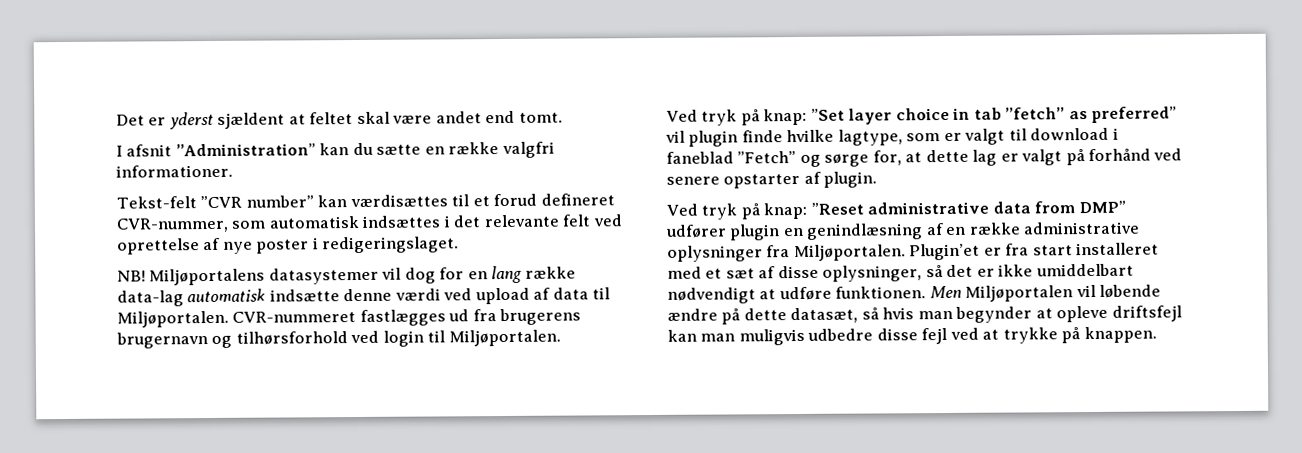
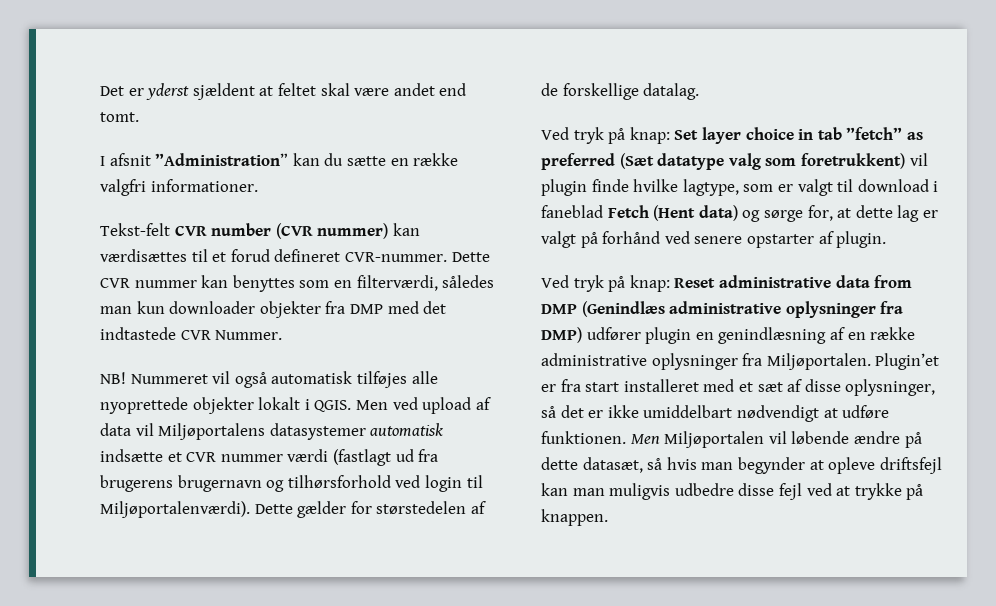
[200,195,314,209] ”CVR number” -> [174,223,389,239] CVR number (CVR nummer)
[116,214,622,233] [117,236,460,255] [117,265,576,286] [117,287,611,307] [117,309,446,328] CVR-nummer, som automatisk indsættes i det relevante felt ved oprettelse af nye poster i redigeringslaget. // NB! Miljøportalens datasystemer vil dog for en lang række data-lag automatisk indsætte denne værdi ved upload af data til Miljøportalen. CVR-nummeret fastlægges -> [344,252,490,262] [100,275,495,292] [100,301,447,318] [100,327,283,340] [100,371,438,388] [100,397,491,414] [100,423,444,440] [100,449,391,466] CVR-nummer. Dette CVR nummer kan benyttes som en filterværdi, således man kun downloader objekter fra DMP med det indtastede CVR Nummer. // NB! Nummeret vil også automatisk tilføjes alle nyoprettede objekter lokalt i QGIS. Men ved upload af data vil Miljøportalens datasystemer automatisk indsætte et CVR nummer værdi (fastlagt
[448,329,561,347] [666,108,845,126] Miljøportalen. // Ved tryk på knap: ”Set -> [100,501,486,518] [541,83,700,100] [541,127,699,144] Miljøportalenværdi). Dette gælder for størstedelen af de forskellige datalag. // Ved tryk på knap: Set
[1090,106,1177,124] preferred” -> [541,153,905,170] preferred (Sæt datatype valg som foretrukkent)
[737,151,797,164] ”Fetch” -> [607,205,738,221] Fetch (Hent data)
[810,202,864,215] ”Reset -> [674,278,716,288] Reset
[1078,200,1126,214] DMP” -> [541,301,904,318] [541,327,582,343] DMP (Genindlæs administrative oplysninger fra DMP)

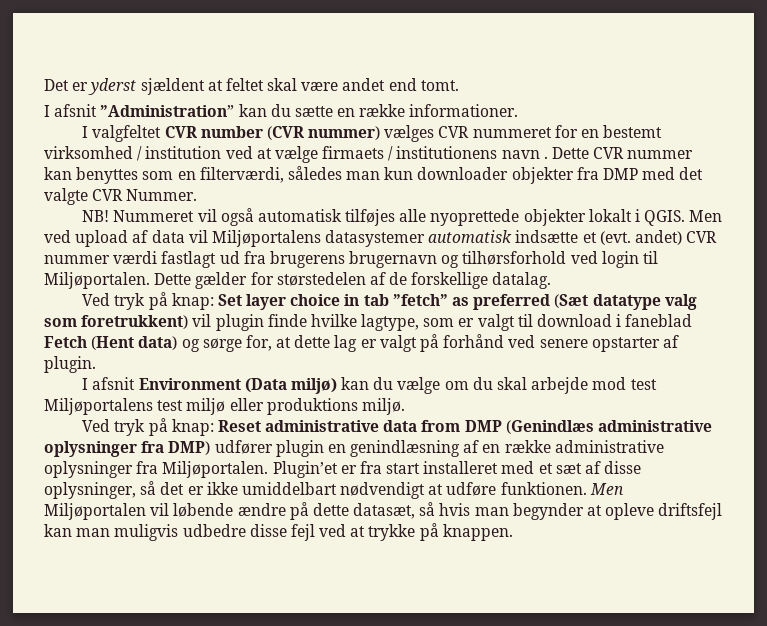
[100,179,146,196] valgfri -> (406, 110) none
[100,223,170,236] Tekst-felt -> [82,125,162,142] I valgfeltet
[392,223,420,236] [100,249,447,262] kan værdisættes til et forud defineret CVR-nummer. -> [384,125,663,142] [44,146,548,163] vælges CVR nummeret for en bestemt virksomhed / institution ved at vælge firmaets / institutionens navn .
[100,327,176,340] indtastede -> [44,188,88,205] valgte
(182, 457) none -> [599,230,683,245] (evt. andet)
[332,449,391,466] (fastlagt -> [161,251,217,268] fastlagt
[100,501,250,518] Miljøportalenværdi). -> [44,272,150,289] Miljøportalen.
(887, 239) none -> [82,377,657,394] [44,398,405,415] // I afsnit Environment (Data miljø) kan du vælge om du skal arbejde mod test Miljøportalens test miljø eller produktions miljø.

